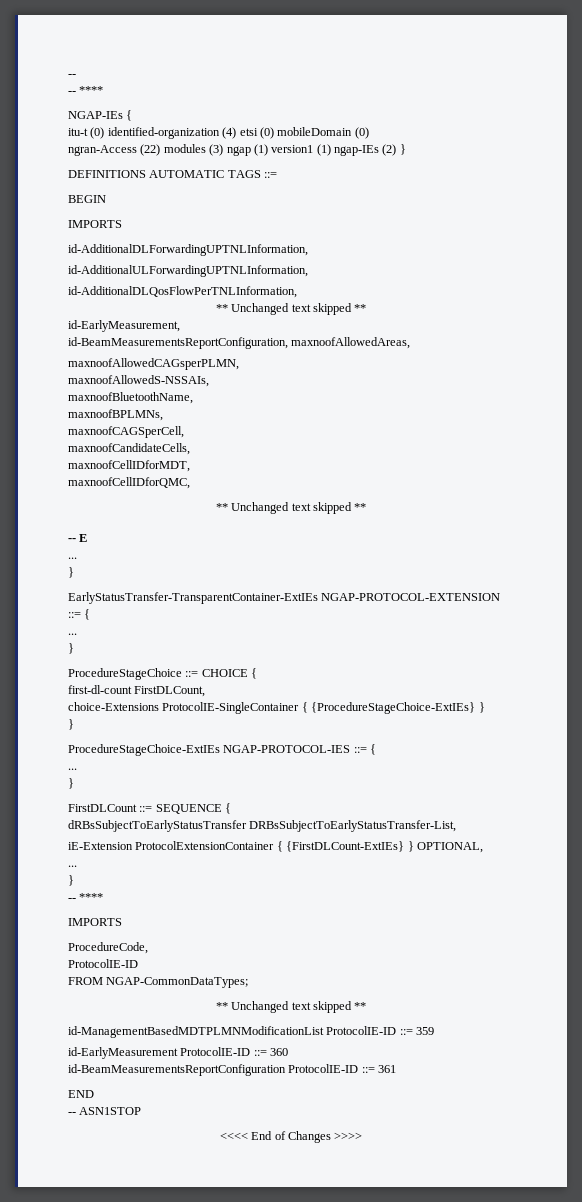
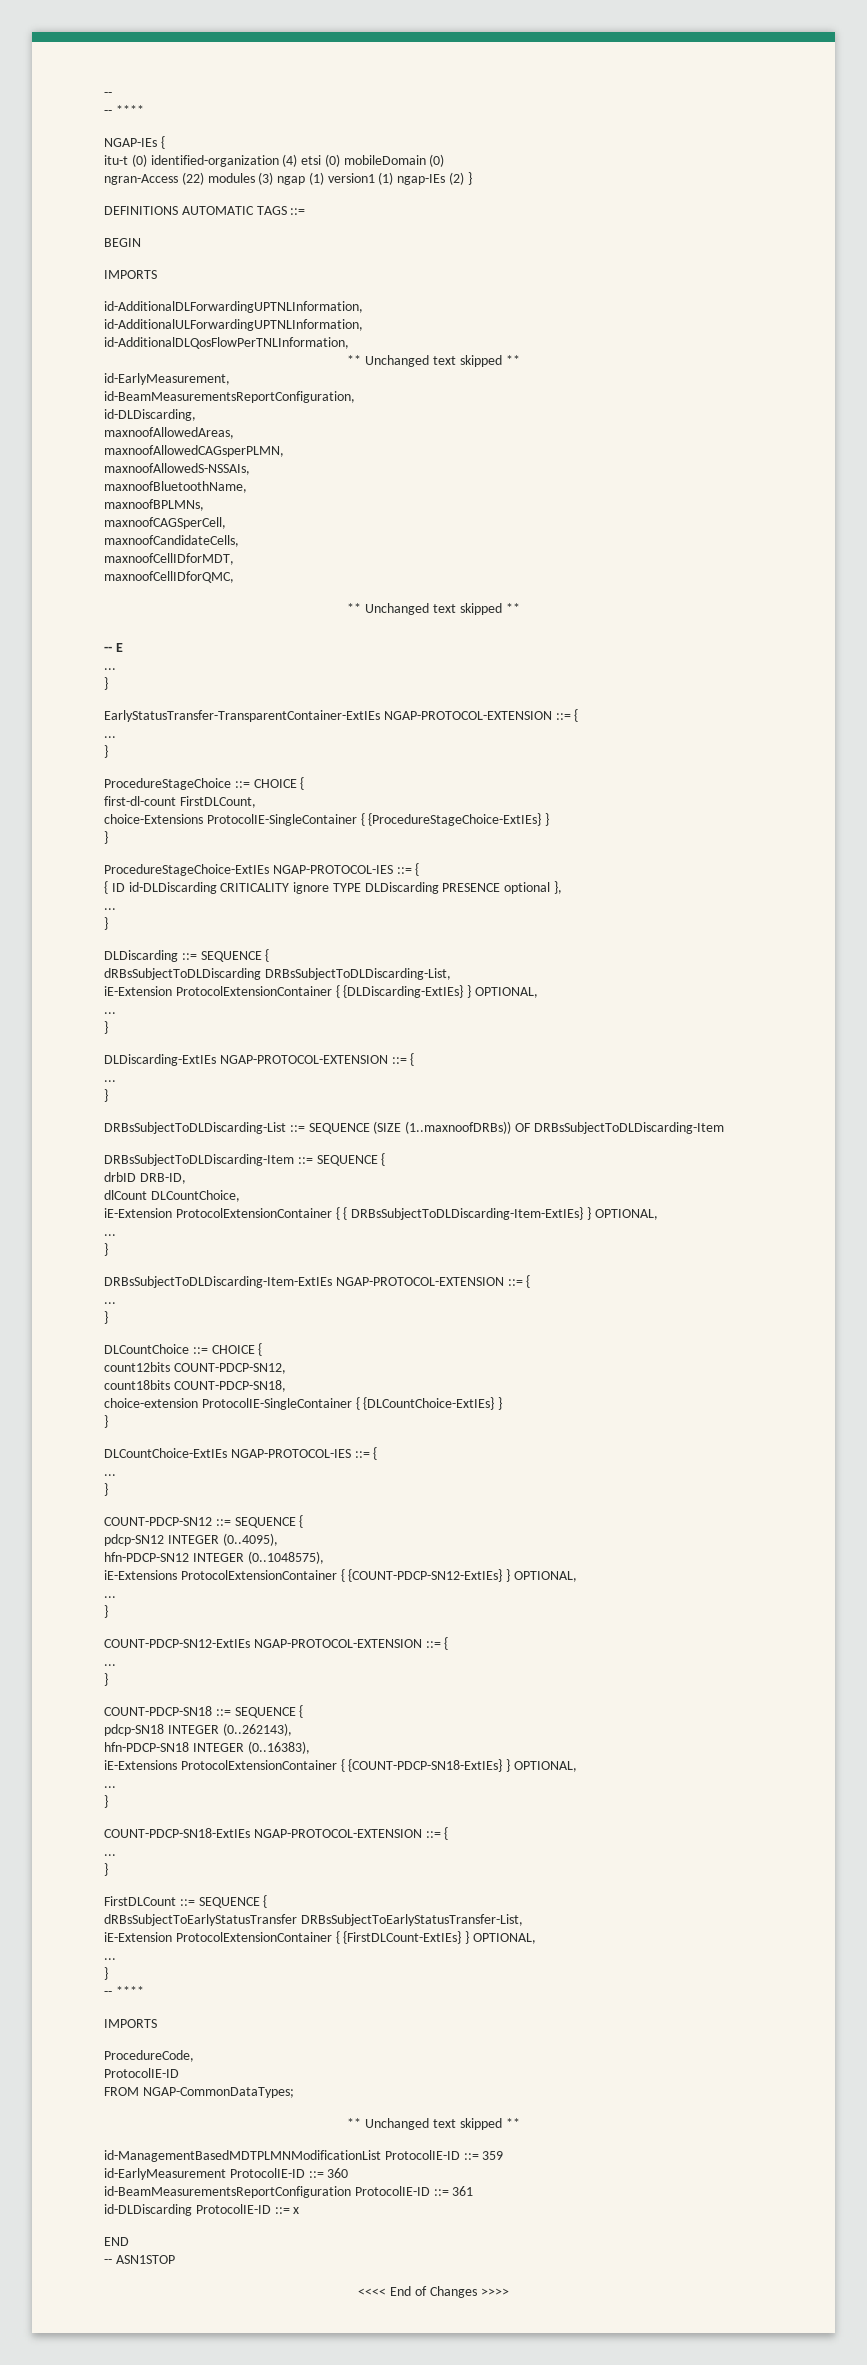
(288, 343) none -> [104,409,196,421] // id-DLDiscarding, //
(377, 749) none -> [104,881,563,894] [104,908,116,910] [104,917,108,930] [104,949,270,962] [104,968,451,980] [104,985,538,998] [104,1012,116,1014] [104,1021,108,1034] [104,1053,415,1066] [104,1080,116,1082] [104,1089,108,1102] [104,1121,724,1134] [104,1153,386,1166] [104,1172,186,1184] [104,1190,240,1202] [104,1207,658,1220] [104,1234,116,1236] [104,1243,108,1256] [104,1275,531,1288] [104,1302,116,1304] [104,1311,108,1324] [104,1343,263,1356] [104,1362,286,1374] [104,1380,286,1392] [104,1397,503,1410] [104,1415,108,1428] [104,1447,378,1460] [104,1474,116,1476] [104,1483,108,1496] [104,1515,304,1528] [104,1533,278,1546] [104,1551,324,1564] [104,1569,577,1582] [104,1596,116,1598] [104,1605,108,1618] [104,1637,449,1650] [104,1664,116,1666] [104,1673,108,1686] [104,1705,304,1718] [104,1723,292,1736] [104,1741,310,1754] [104,1759,577,1772] [104,1786,116,1788] [104,1795,108,1808] [104,1827,449,1840] // { ID id-DLDiscarding CRITICALITY ignore TYPE DLDiscarding PRESENCE optional }, // ... // } // DLDiscarding ::= SEQUENCE { // dRBsSubjectToDLDiscarding DRBsSubjectToDLDiscarding-List, // iE-Extension ProtocolExtensionContainer { {DLDiscarding-ExtIEs} } OPTIONAL, // ... // } // DLDiscarding-ExtIEs NGAP-PROTOCOL-EXTENSION ::= { // ... // } // DRBsSubjectToDLDiscarding-List ::= SEQUENCE (SIZE (1..maxnoofDRBs)) OF DRBsSubjectToDLDiscarding-Item // DRBsSubjectToDLDiscarding-Item ::= SEQUENCE { // drbID DRB-ID, // dlCount DLCountChoice, // iE-Extension ProtocolExtensionContainer { { DRBsSubjectToDLDiscarding-Item-ExtIEs} } OPTIONAL, // ... // } // DRBsSubjectToDLDiscarding-Item-ExtIEs NGAP-PROTOCOL-EXTENSION ::= { // ... // } // DLCountChoice ::= CHOICE { // count12bits COUNT-PDCP-SN12, // count18bits COUNT-PDCP-SN18, // choice-extension ProtocolIE-SingleContainer { {DLCountChoice-ExtIEs} } // } // DLCountChoice-ExtIEs NGAP-PROTOCOL-IES ::= { // ... // } // COUNT-PDCP-SN12 ::= SEQUENCE { // pdcp-SN12 INTEGER (0..4095), // hfn-PDCP-SN12 INTEGER (0..1048575), // iE-Extensions ProtocolExtensionContainer { {COUNT-PDCP-SN12-ExtIEs} } OPTIONAL, // ... // } // COUNT-PDCP-SN12-ExtIEs NGAP-PROTOCOL-EXTENSION ::= { // ... // } // COUNT-PDCP-SN18 ::= SEQUENCE { // pdcp-SN18 INTEGER (0..262143), // hfn-PDCP-SN18 INTEGER (0..16383), // iE-Extensions ProtocolExtensionContainer { {COUNT-PDCP-SN18-ExtIEs} } OPTIONAL, // ... // } // COUNT-PDCP-SN18-ExtIEs NGAP-PROTOCOL-EXTENSION ::= {
(397, 1069) none -> [104,2204,300,2216] // id-DLDiscarding ProtocolIE-ID ::= x

